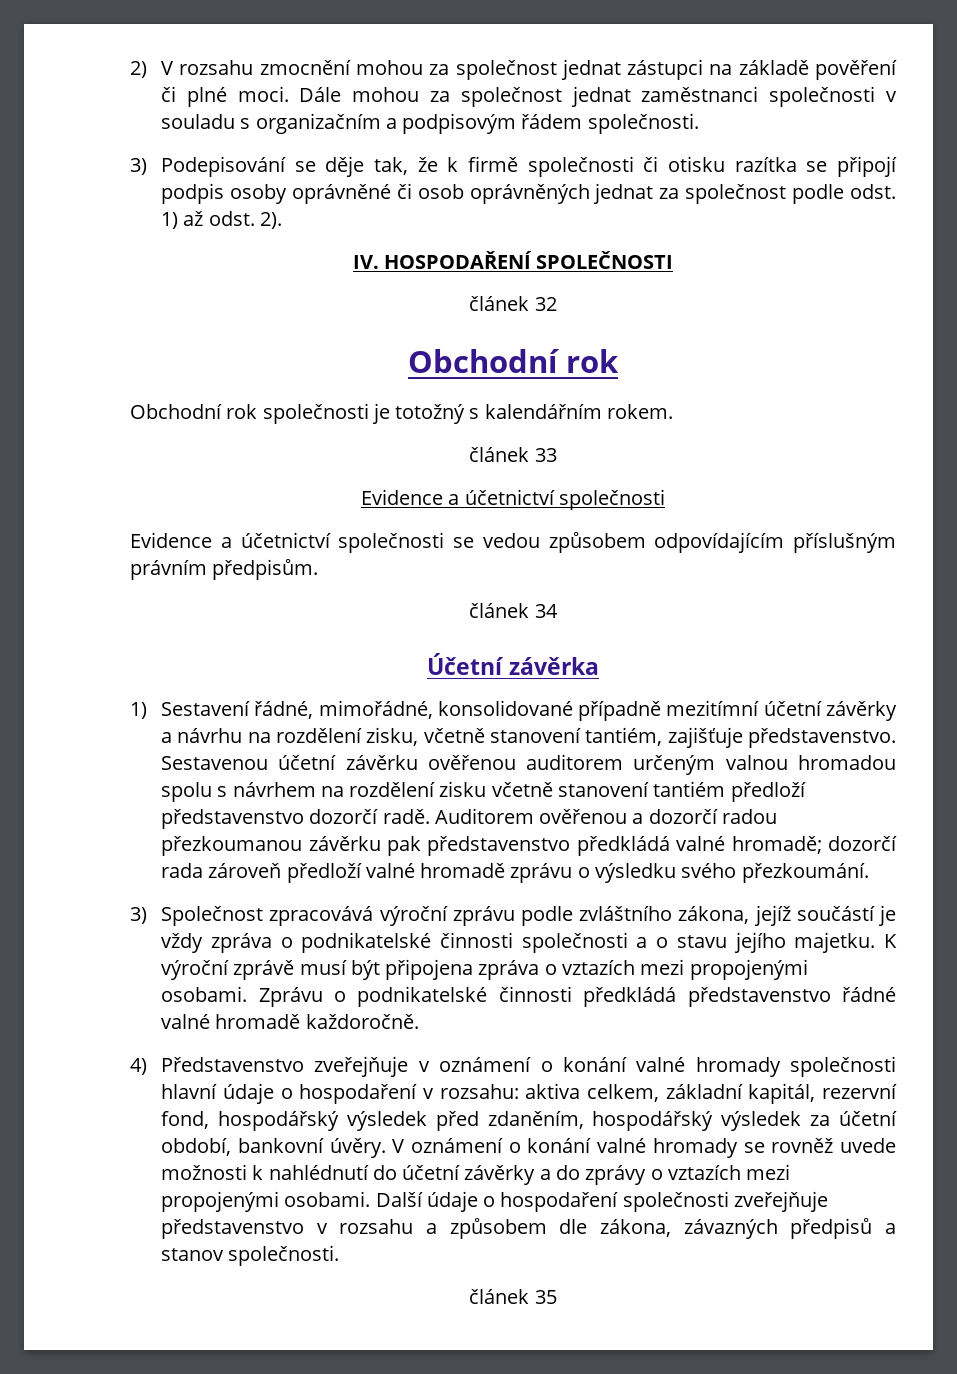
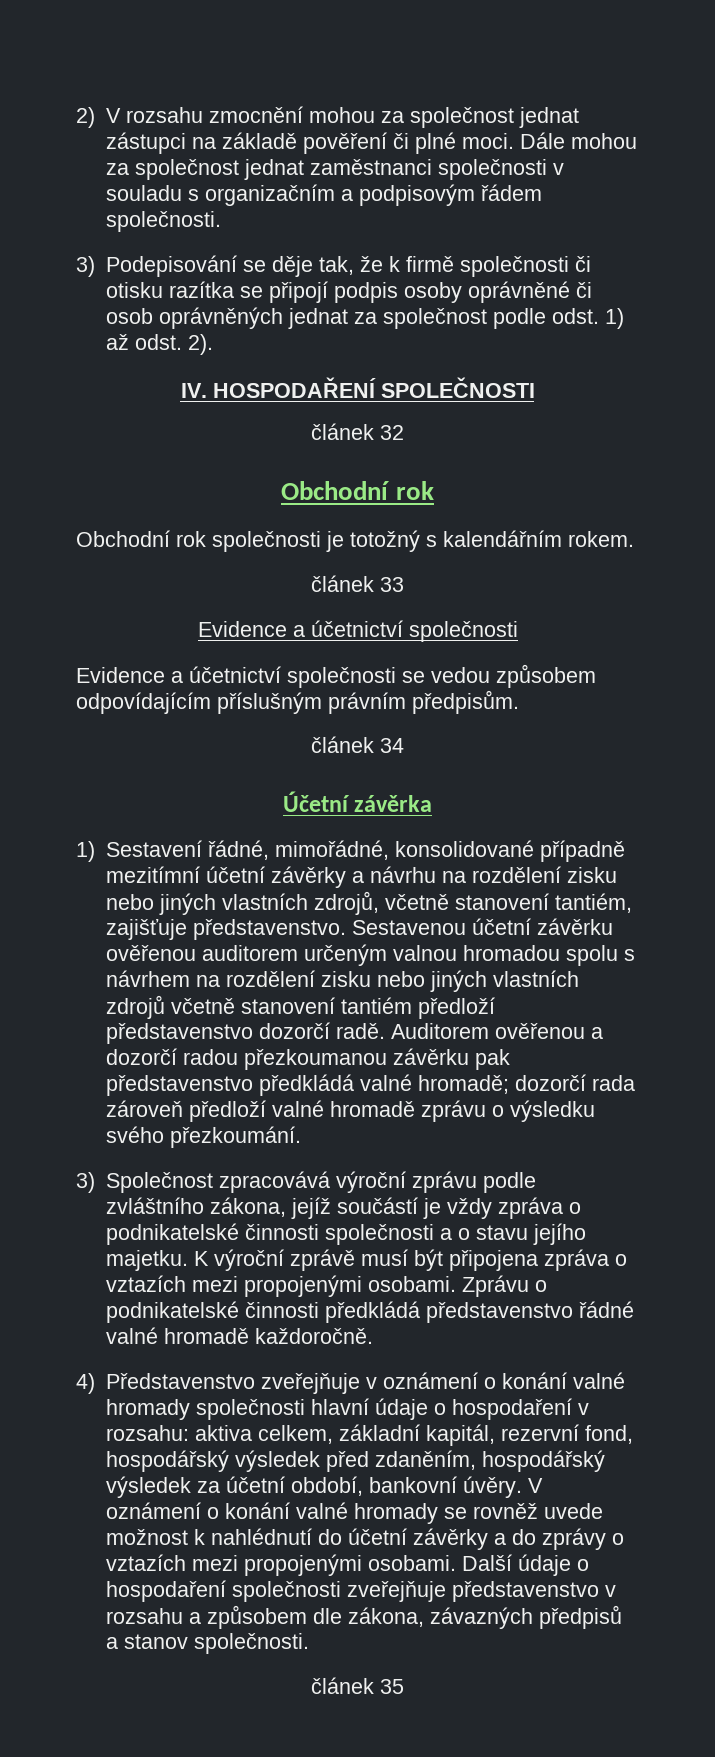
[366,727,419,746] zisku, -> [566,867,617,883] [105,891,379,915] zisku nebo jiných vlastních zdrojů,
(487, 789) none -> [376,970,579,992] [105,995,165,1019] nebo jiných vlastních zdrojů
[161,1164,248,1180] možnosti -> [105,1529,188,1545] možnost

